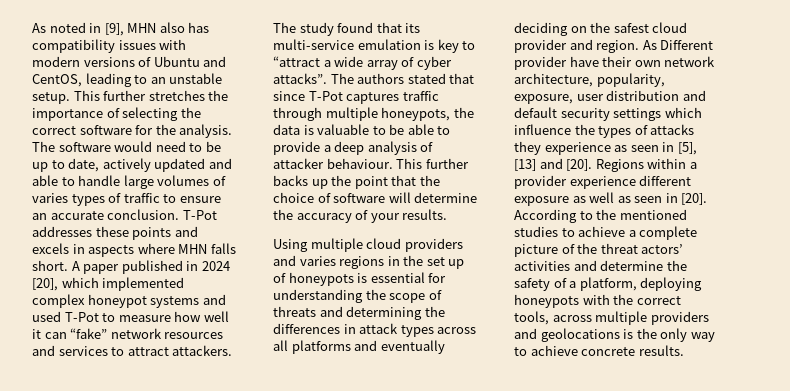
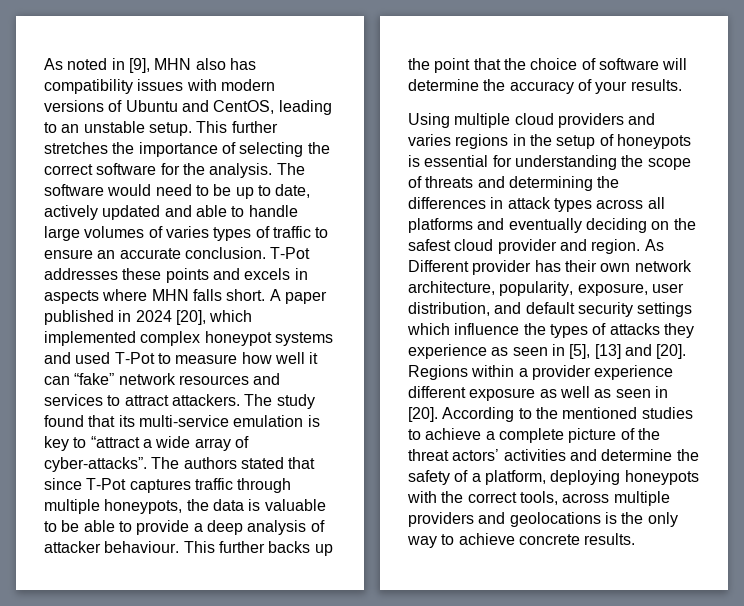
[416,56,452,70] [273,73,327,84] cyber attacks”. -> [44,457,147,472] cyber-attacks”.
[426,257,465,269] set up -> [556,135,596,149] setup
[569,56,599,67] have -> [534,260,561,272] has
[606,90,680,101] distribution -> [408,302,490,316] distribution,

